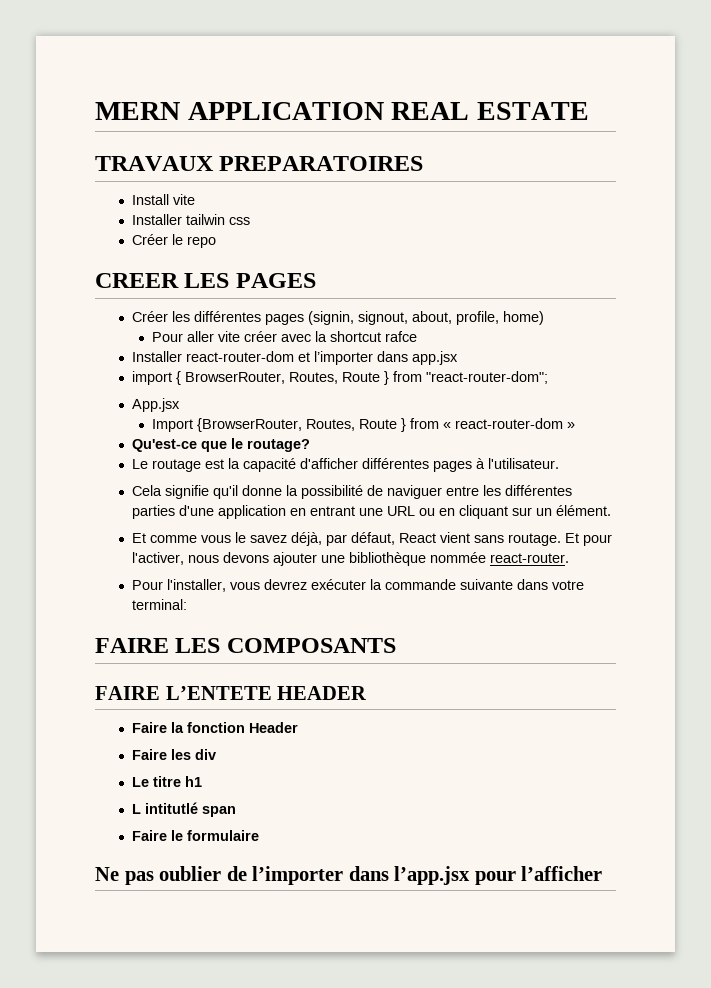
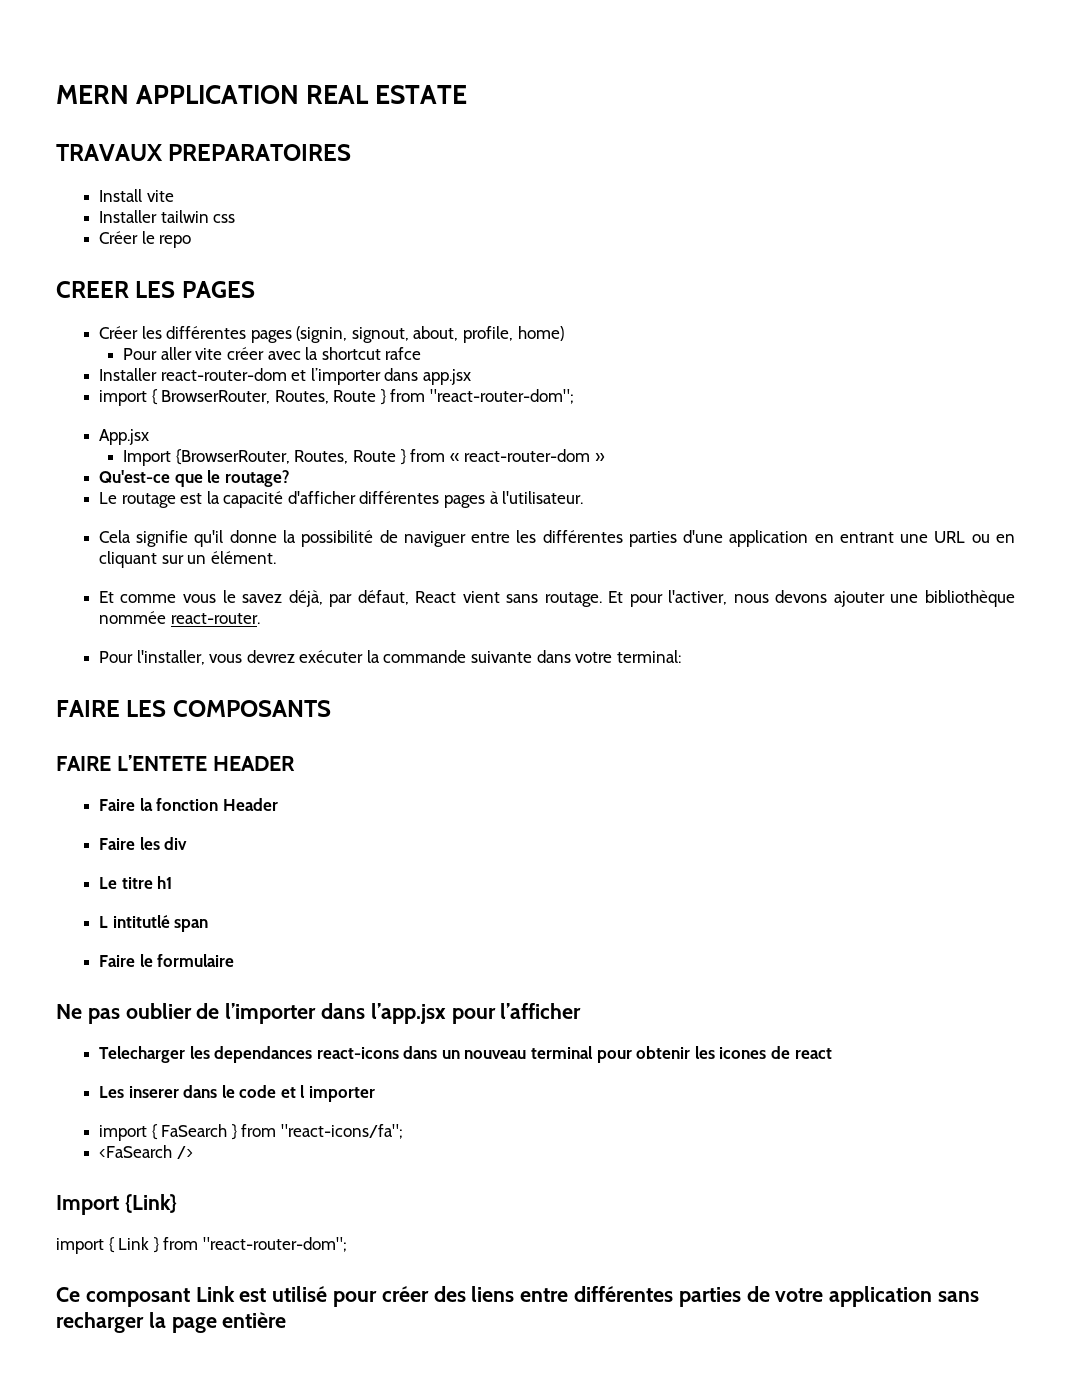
(603, 873) none -> [98,1046,832,1063] [98,1085,376,1102] [98,1124,403,1141] [98,1145,193,1159] [56,1194,177,1215] [56,1237,347,1254] [56,1286,980,1307] [56,1312,287,1333] // Telecharger les dependances react-icons dans un nouveau terminal pour obtenir les icones de react // Les inserer dans le code et l importer // import { FaSearch } from "react-icons/fa"; // <FaSearch /> // Import {Link} // import { Link } from "react-router-dom"; // Ce composant Link est utilisé pour créer des liens entre différentes parties de votre application sans recharger la page entière

